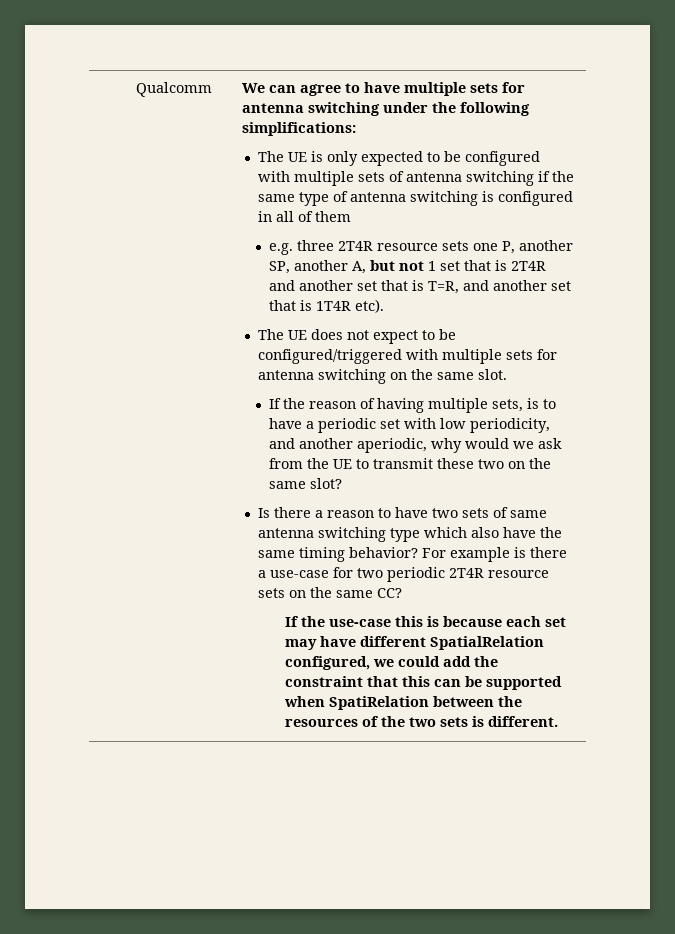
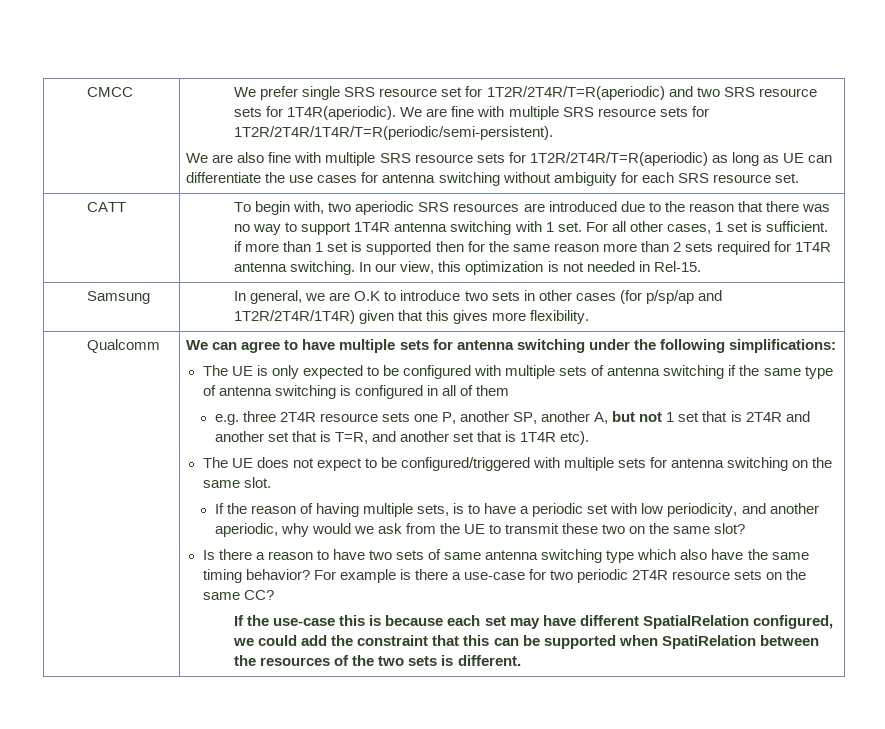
(136, 89) none -> [86,87,133,97] [234,86,817,100] [234,106,709,120] [234,126,554,140] [186,152,832,166] [186,172,799,186] [86,202,126,212] [234,201,830,215] [234,221,829,235] [234,241,832,255] [234,261,701,275] [86,291,150,304] [234,290,722,304] [234,310,590,324] CMCC | We prefer single SRS resource set for 1T2R/2T4R/T=R(aperiodic) and two SRS resource sets for 1T4R(aperiodic). We are fine with multiple SRS resource sets for 1T2R/2T4R/1T4R/T=R(periodic/semi-persistent). // We are also fine with multiple SRS resource sets for 1T2R/2T4R/T=R(aperiodic) as long as UE can differentiate the use cases for antenna switching without ambiguity for each SRS resource set. // CATT | To begin with, two aperiodic SRS resources are introduced due to the reason that there was no way to support 1T4R antenna switching with 1 set. For all other cases, 1 set is sufficient. if more than 1 set is supported then for the same reason more than 2 sets required for 1T4R antenna switching. In our view, this optimization is not needed in Rel-15. // Samsung | In general, we are O.K to introduce two sets in other cases (for p/sp/ap and 1T2R/2T4R/1T4R) given that this gives more flexibility. //

